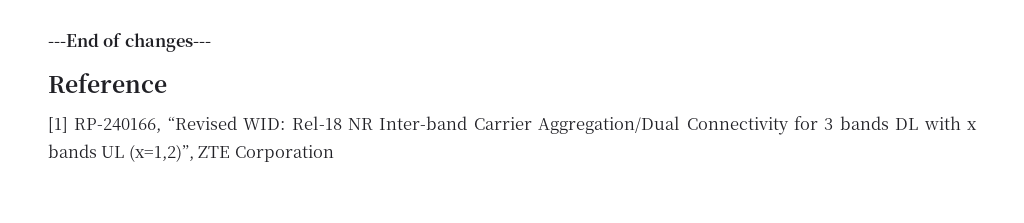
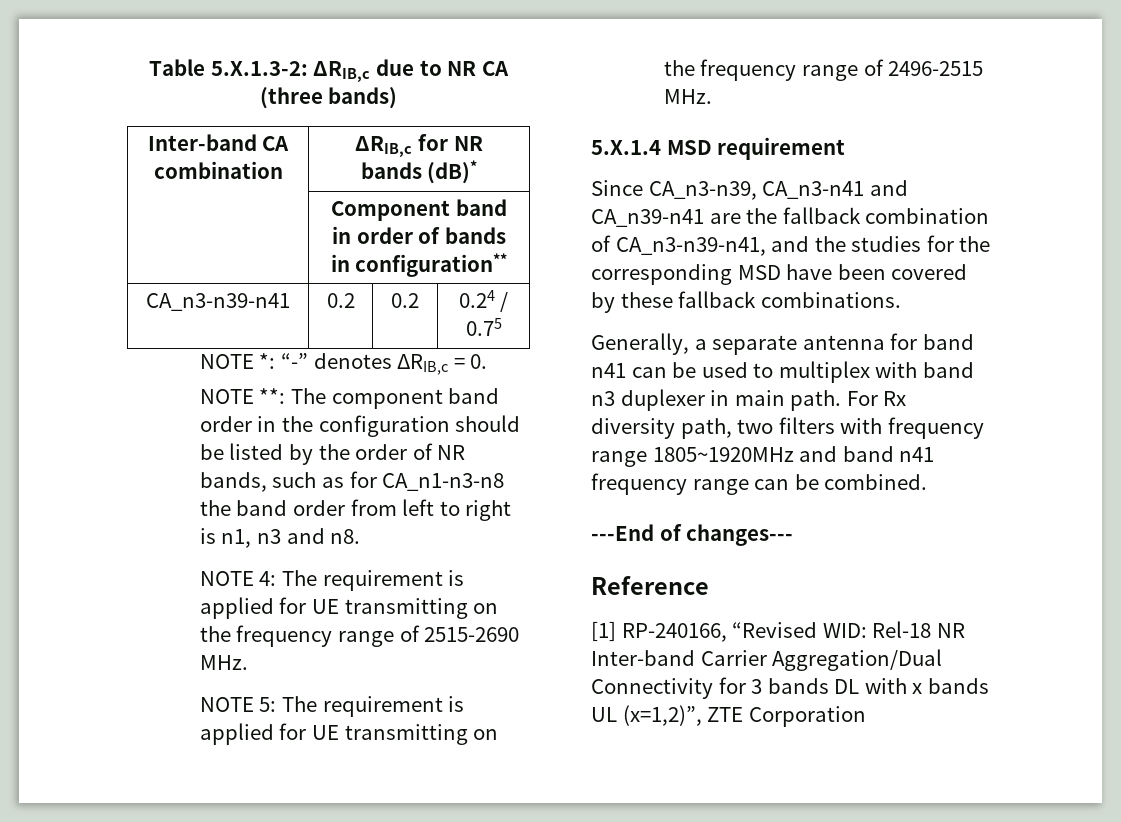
(48, 40) none -> [149,59,509,82] [259,87,398,109] [147,134,290,151] [153,161,283,179] [355,134,483,157] [360,160,478,184] [331,199,507,221] [332,226,506,244] [330,253,508,277] [146,293,290,311] [326,293,355,308] [391,293,419,308] [458,290,509,312] [465,318,502,336] [199,353,488,375] [199,388,500,409] [199,415,521,437] [199,443,466,465] [199,471,505,492] [199,499,512,521] [199,528,361,548] [199,570,465,591] [199,597,499,619] [199,625,520,647] [199,655,248,670] [199,696,465,717] [199,723,499,745] [663,59,984,81] [663,89,712,104] [591,137,846,160] [591,180,908,200] [591,207,990,227] [591,235,991,256] [591,264,968,285] [591,291,901,313] [591,333,974,355] [591,361,974,383] [591,389,907,411] [591,417,984,439] [591,446,935,467] [591,473,928,495] Table 5.X.1.3-2: ΔRIB,c due to NR CA (three bands) // Inter-band CA combination | ΔRIB,c for NR bands (dB)* // | Component band in order of bands in configuration** // CA_n3-n39-n41 | 0.2 | 0.2 | 0.24 / 0.75 // NOTE *: “-” denotes ΔRIB,c = 0. // NOTE **: The component band order in the configuration should be listed by the order of NR bands, such as for CA_n1-n3-n8 the band order from left to right is n1, n3 and n8. // NOTE 4: The requirement is applied for UE transmitting on the frequency range of 2515-2690 MHz. // NOTE 5: The requirement is applied for UE transmitting on the frequency range of 2496-2515 MHz. // 5.X.1.4 MSD requirement // Since CA_n3-n39, CA_n3-n41 and CA_n39-n41 are the fallback combination of CA_n3-n39-n41, and the studies for the corresponding MSD have been covered by these fallback combinations. // Generally, a separate antenna for band n41 can be used to multiplex with band n3 duplexer in main path. For Rx diversity path, two filters with frequency range 1805~1920MHz and band n41 frequency range can be combined. //

